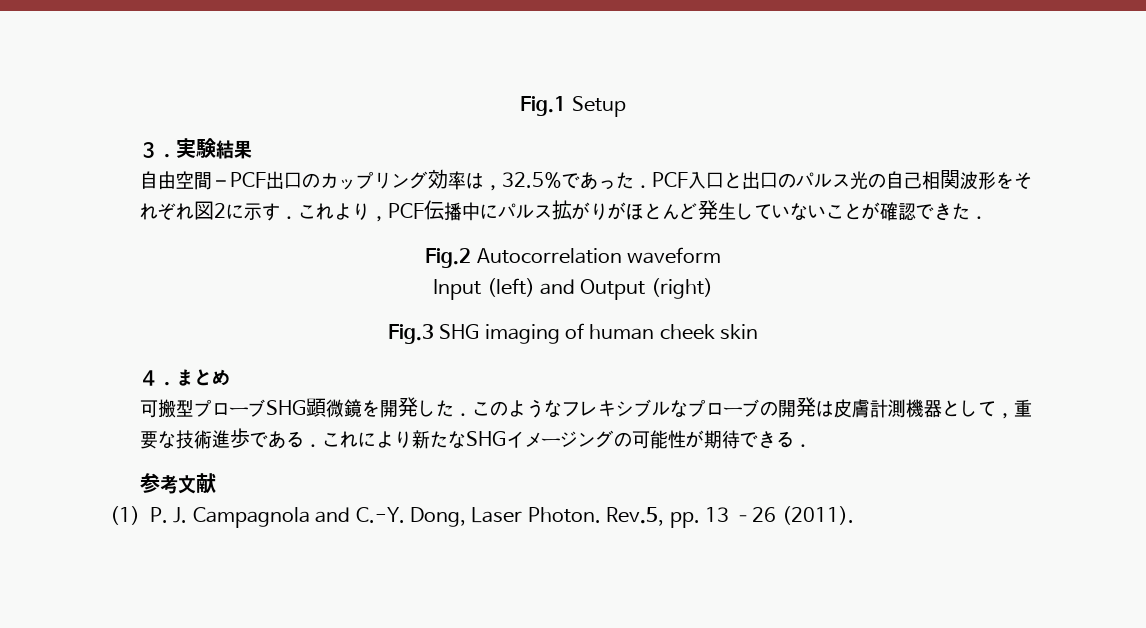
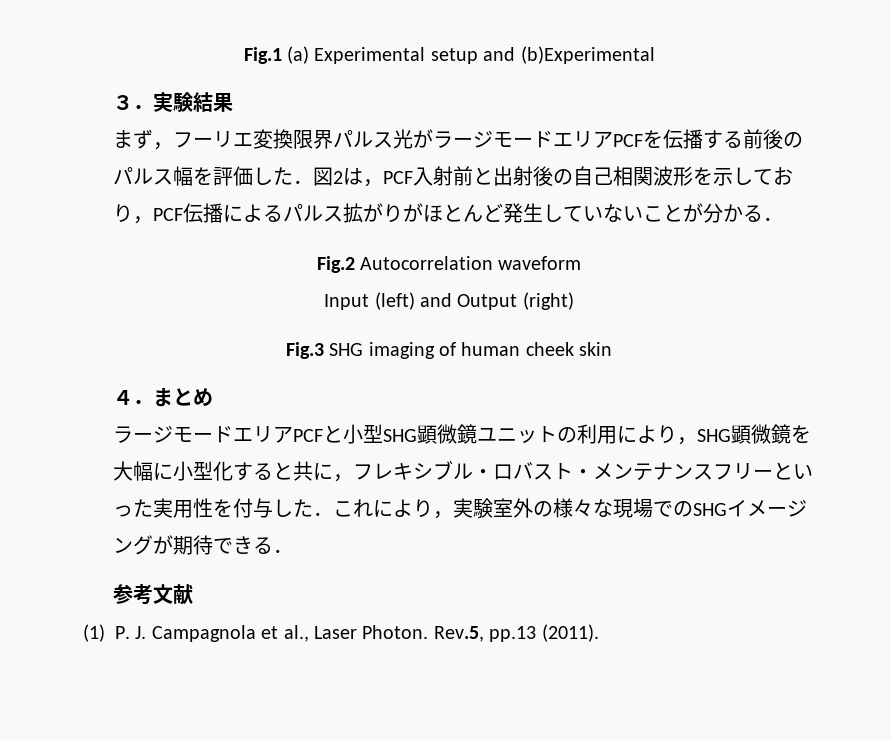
[571,96,626,117] [140,138,253,159] [140,169,1033,191] [140,201,353,221] Setup // ３．実験結果 // 自由空間－PCF出口のカップリング効率は，32.5%であった．PCF入口と出口のパルス光の自己相関波形をそれぞれ図2に示す．これよ -> [286,46,655,64] [113,92,234,112] [113,129,804,150] [113,166,794,187] (a) Experimental setup and (b)Experimental // ３．実験結果 // まず，フーリエ変換限界パルス光がラージモードエリアPCFを伝播する前後のパルス幅を評価した．図2は，PCF入射前と出射後の自己相関波形を示してお
[462,202,499,221] 中に -> [223,204,284,222] による
[880,202,971,221] 確認できた -> [703,203,764,223] 分かる
[140,397,1033,419] [140,428,467,449] 可搬型プローブSHG顕微鏡を開発した．このようなフレキシブルなプローブの開発は皮膚計測機器として，重要な技術進歩である．これにより新たな -> [113,424,812,445] [113,460,814,482] [113,498,694,519] ラージモードエリアPCFと小型SHG顕微鏡ユニットの利用により，SHG顕微鏡を大幅に小型化すると共に，フレキシブル・ロバスト・メンテナンスフリーといった実用性を付与した．これにより，実験室外の様々な現場での
[614,430,687,449] の可能性 -> (154, 545) none
[315,507,777,528] and C.-Y. Dong, Laser Photon. Rev.5, pp. 13 –26 -> [261,625,537,642] et al., Laser Photon. Rev.5, pp.13

